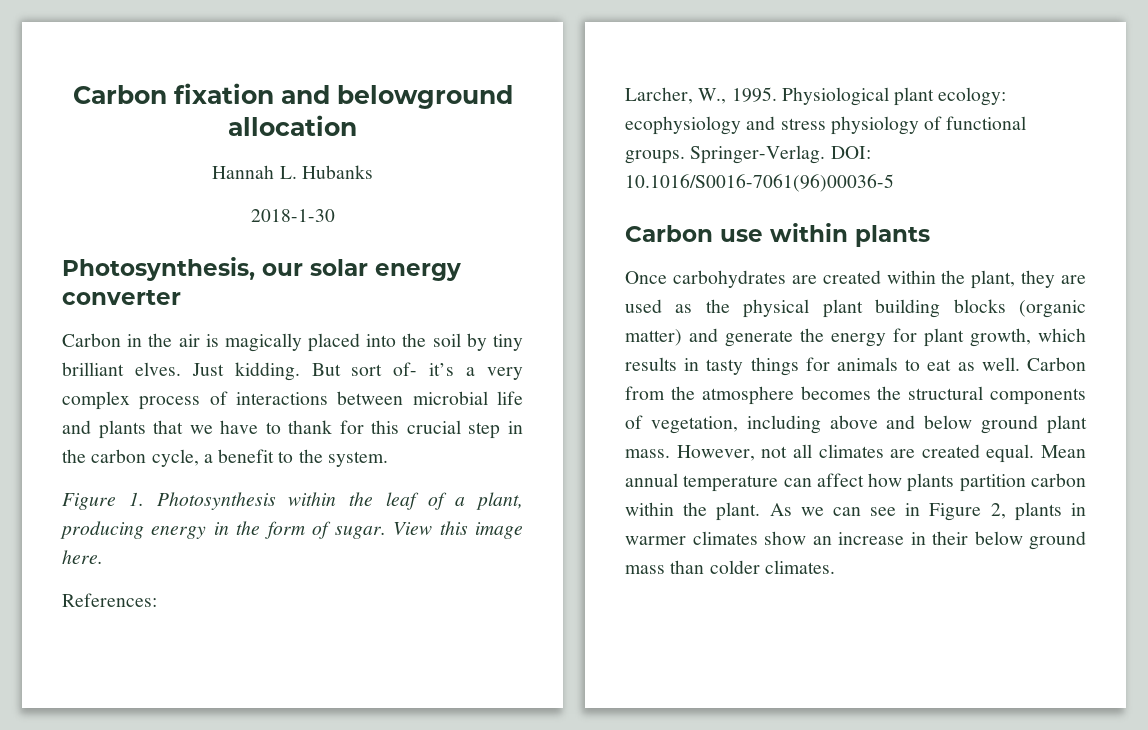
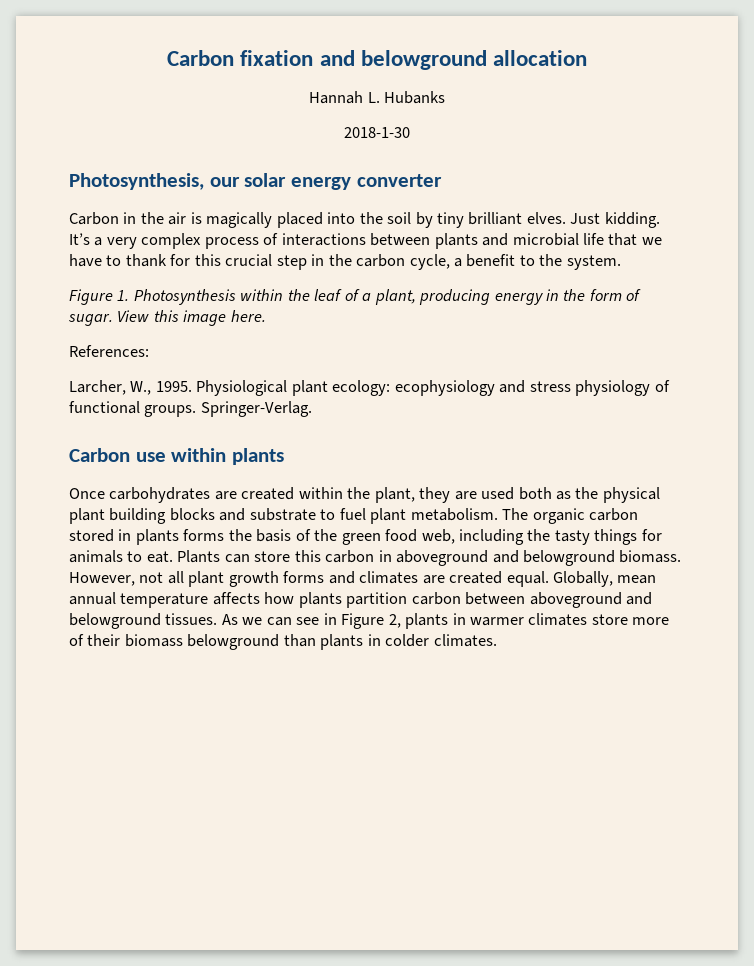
[311,362,455,376] But sort of- it’s -> [69,233,90,245] It’s
[412,391,523,405] [62,420,146,439] microbial life and plants -> [434,233,605,249] plants and microbial life
[830,146,871,159] [625,174,894,192] DOI: 10.1016/S0016-7061(96)00036-5 -> (312, 409) none
(662, 306) none -> [518,487,552,500] both
[1019,300,1086,318] [625,328,1086,347] [625,357,700,371] (organic matter) and generate the energy for plant growth, which results in -> [219,508,639,524] [69,529,551,545] and substrate to fuel plant metabolism. The organic carbon stored in plants forms the basis of the green food web, including the
[927,357,1086,371] [625,386,1086,405] [625,415,1087,434] [625,444,1086,463] [625,473,1086,492] [625,502,761,521] eat as well. Carbon from the atmosphere becomes the structural components of vegetation, including above and below ground plant mass. However, not all climates are created equal. Mean annual temperature can affect how plants partition carbon within the plant. -> [146,550,682,566] [69,571,657,587] [69,592,653,608] [69,613,218,629] eat. Plants can store this carbon in aboveground and belowground biomass. However, not all plant growth forms and climates are created equal. Globally, mean annual temperature affects how plants partition carbon between aboveground and belowground tissues.
[764,531,1086,550] [625,560,705,574] show an increase in their below ground mass than -> [591,614,670,625] [69,634,381,650] store more of their biomass belowground than plants in

